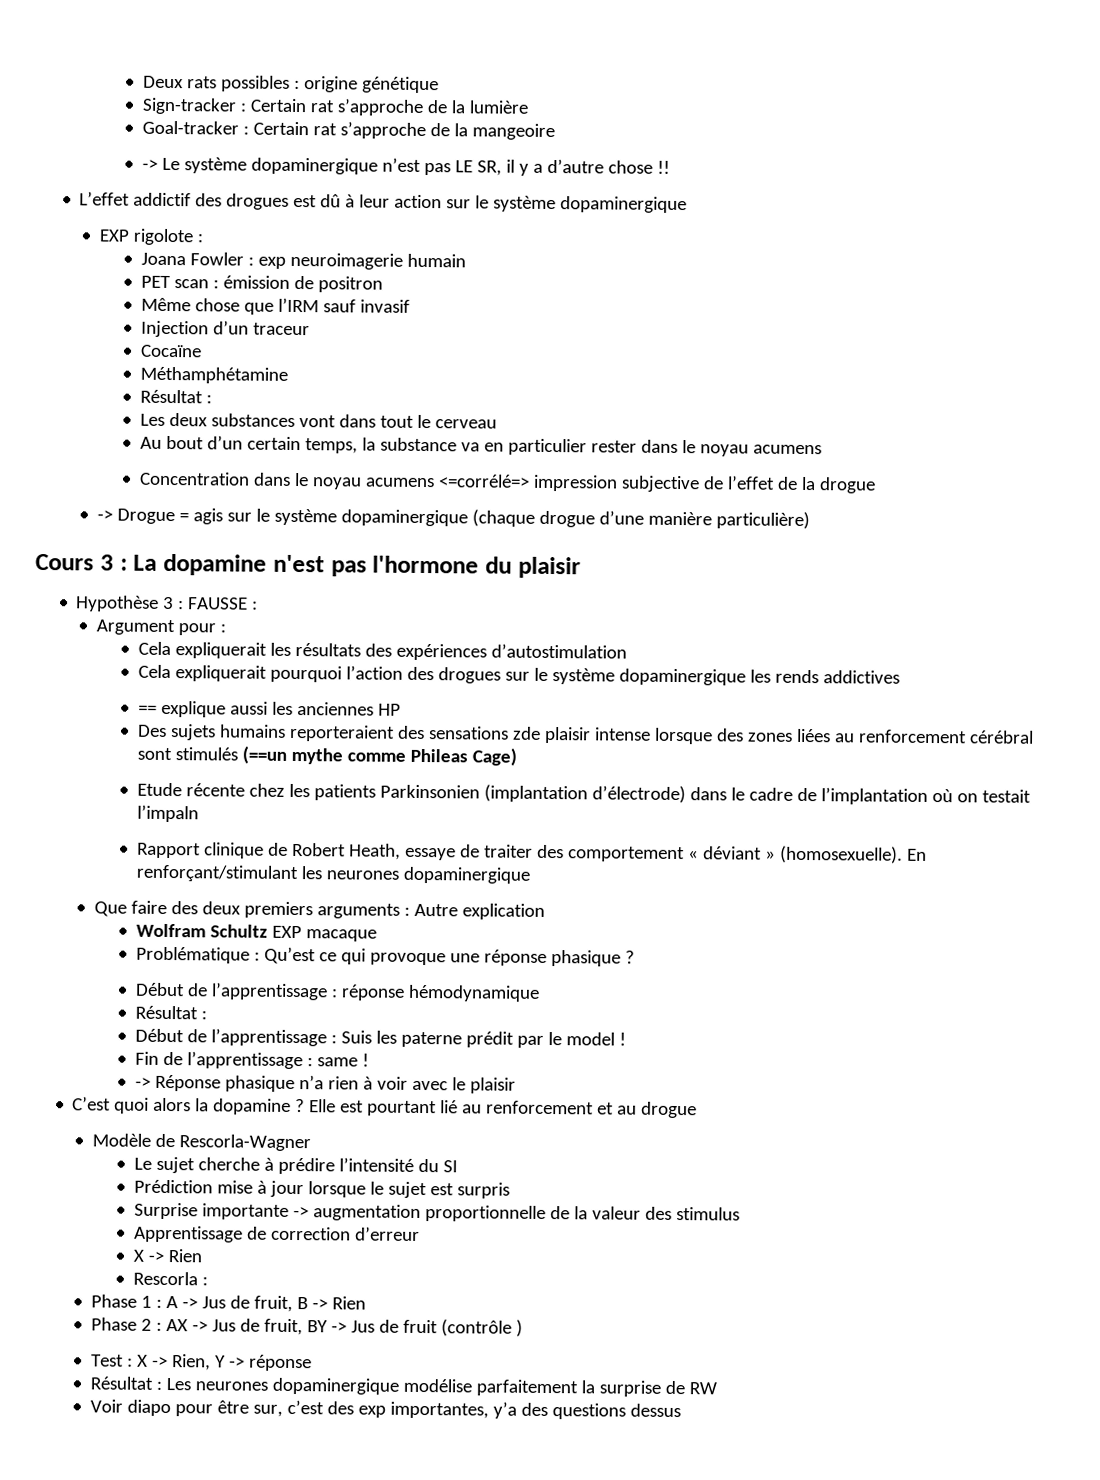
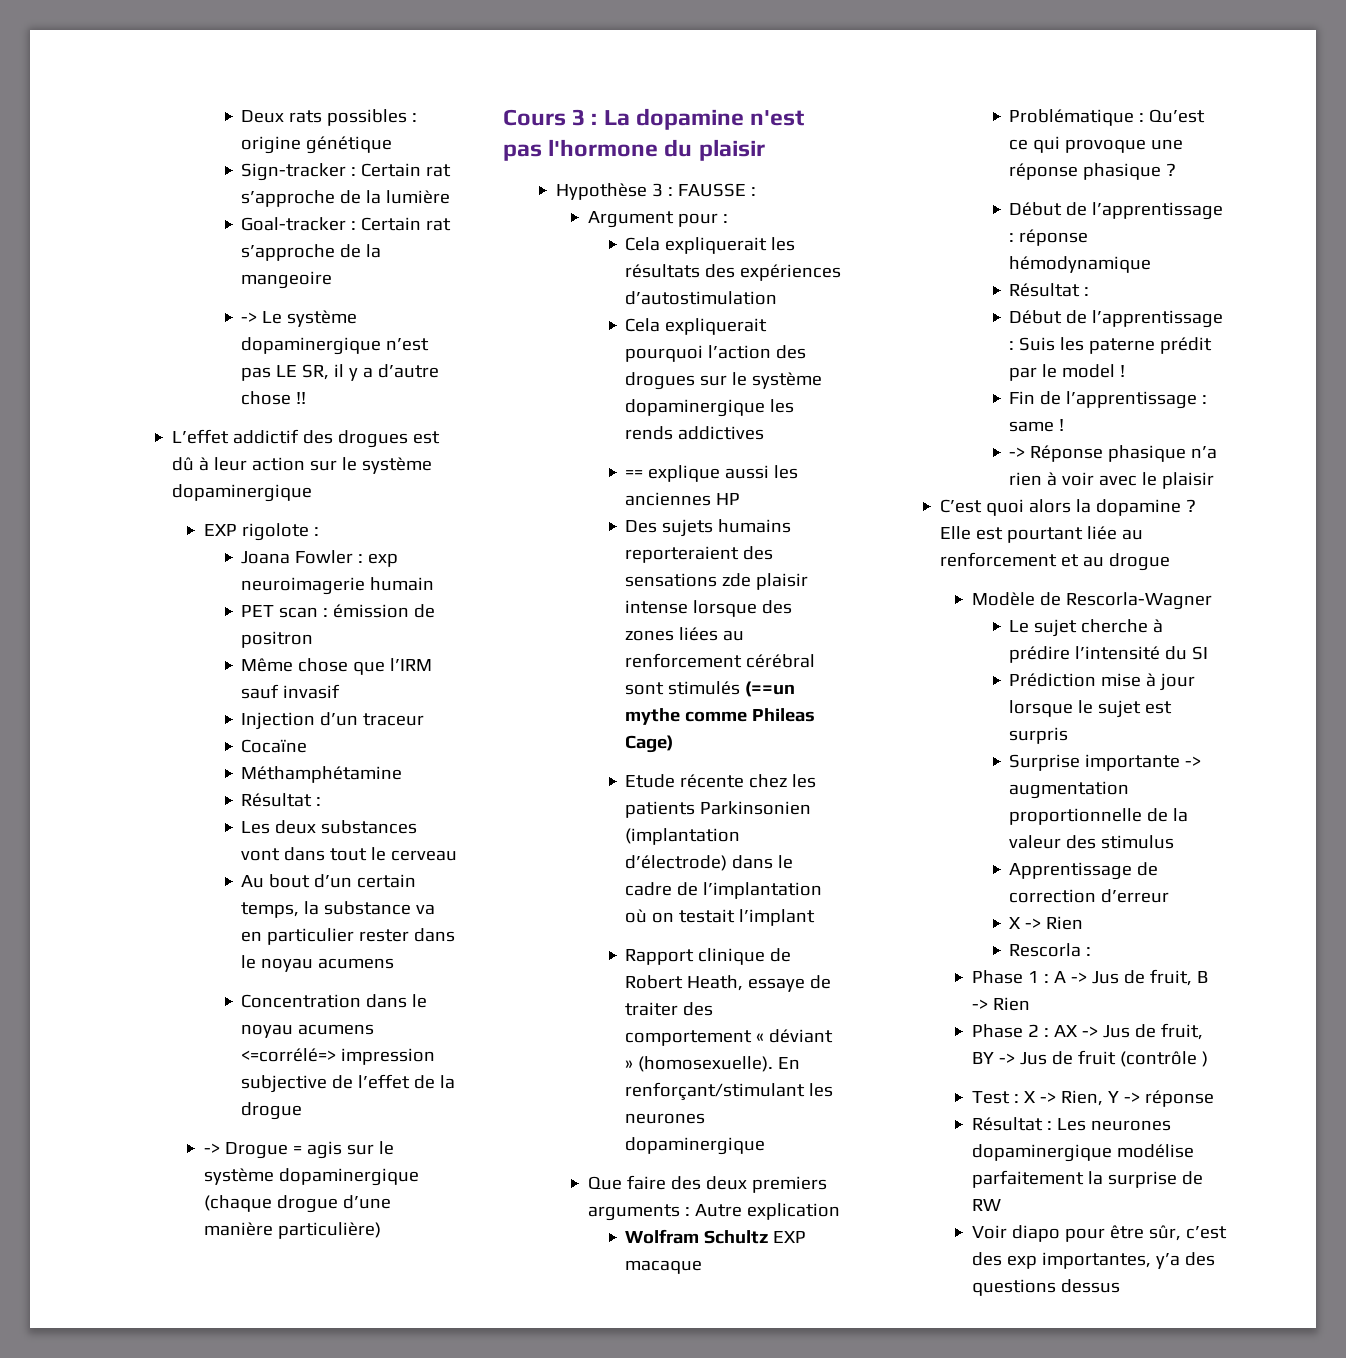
[136,804,199,823] l’impaln -> [739,909,816,926] l’implant
[440,1100,459,1114] lié -> [1086,526,1117,540] liée
[253,1404,284,1417] sur, -> [1148,1225,1181,1241] sûr,

